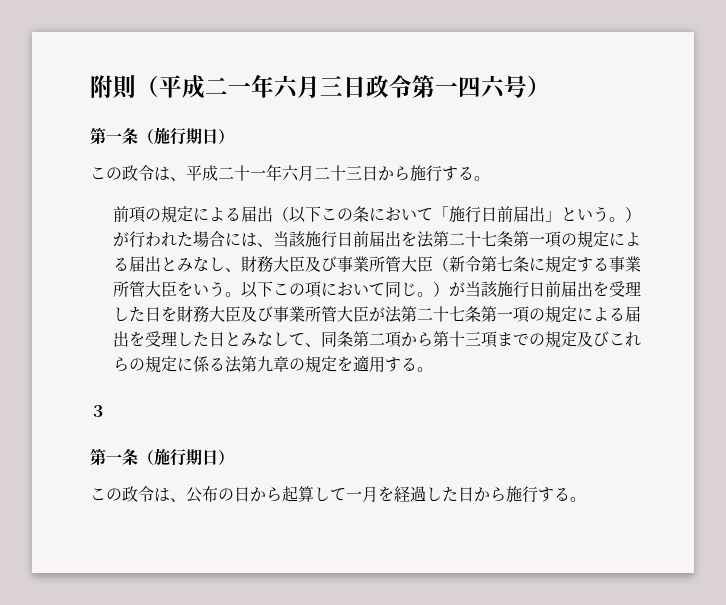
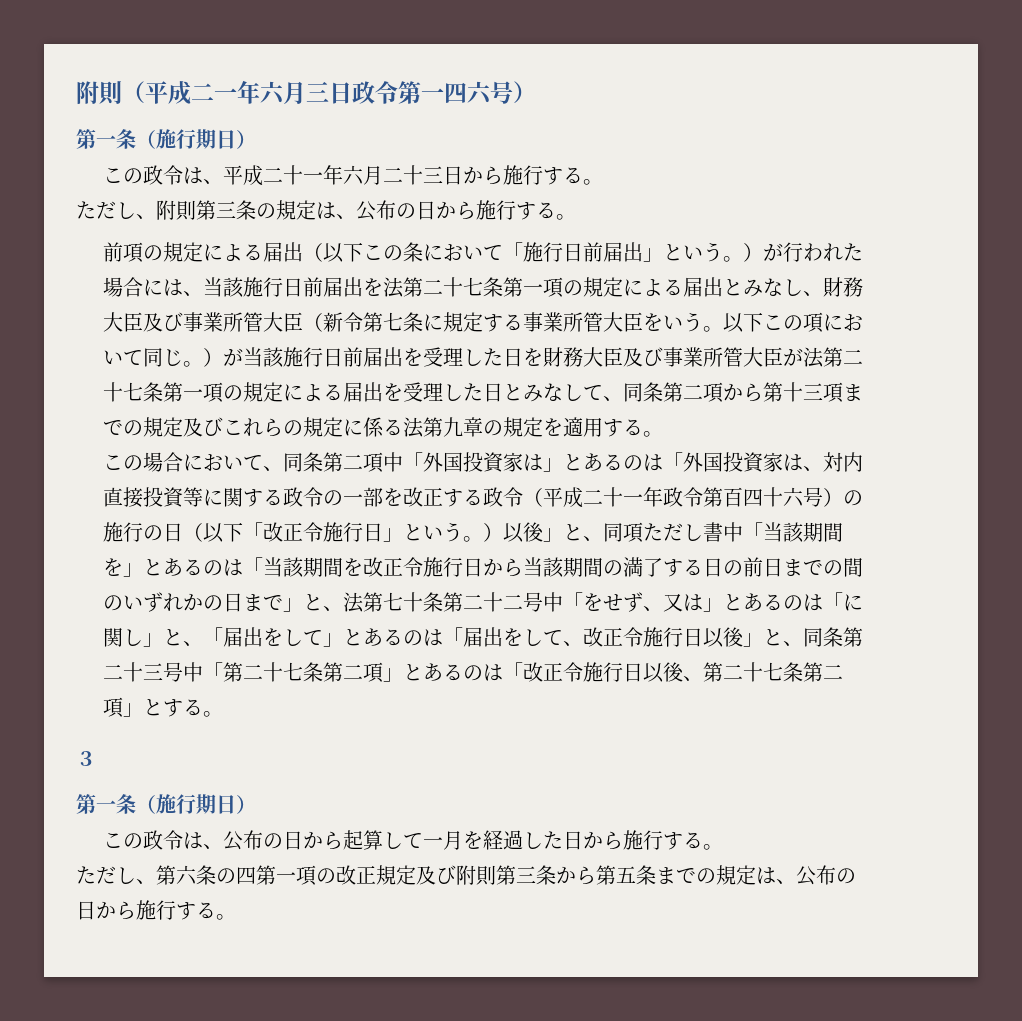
(490, 178) none -> [76,200,576,221] // ただし、附則第三条の規定は、公布の日から施行する。
(434, 369) none -> [103,452,864,473] [103,487,864,508] [103,522,844,543] [103,557,864,578] [103,592,864,613] [103,627,864,648] [103,662,844,683] [103,697,224,718] // この場合において、同条第二項中「外国投資家は」とあるのは「外国投資家は、対内直接投資等に関する政令の一部を改正する政令（平成二十一年政令第百四十六号）の施行の日（以下「改正令施行日」という。）以後」と、同項ただし書中「当該期間を」とあるのは「当該期間を改正令施行日から当該期間の満了する日の前日までの間のいずれかの日まで」と、法第七十条第二十二号中「をせず、又は」とあるのは「に関し」と、「届出をして」とあるのは「届出をして、改正令施行日以後」と、同条第二十三号中「第二十七条第二項」とあるのは「改正令施行日以後、第二十七条第二項」とする。
(586, 499) none -> [76,865,856,886] [76,900,236,920] // ただし、第六条の四第一項の改正規定及び附則第三条から第五条までの規定は、公布の日から施行する。

